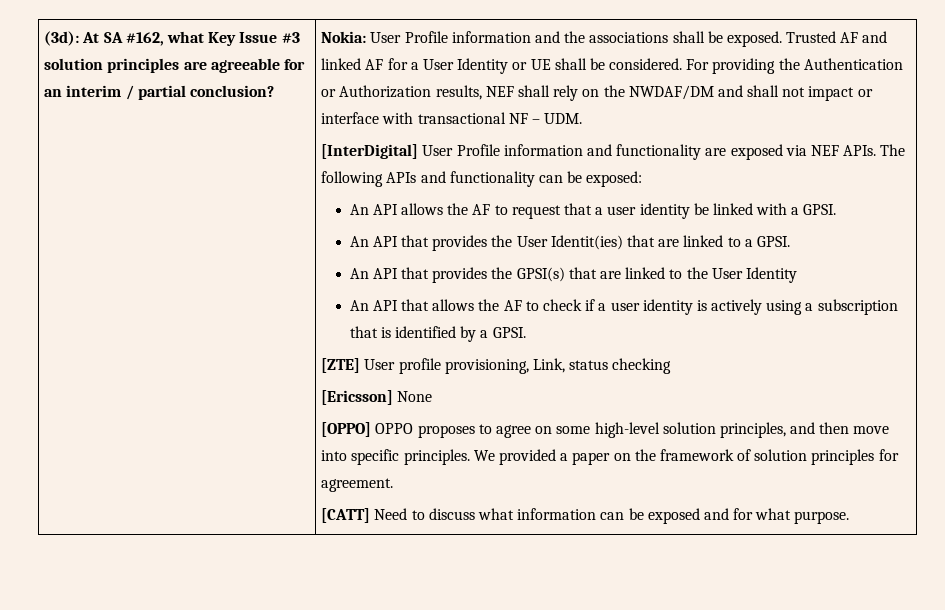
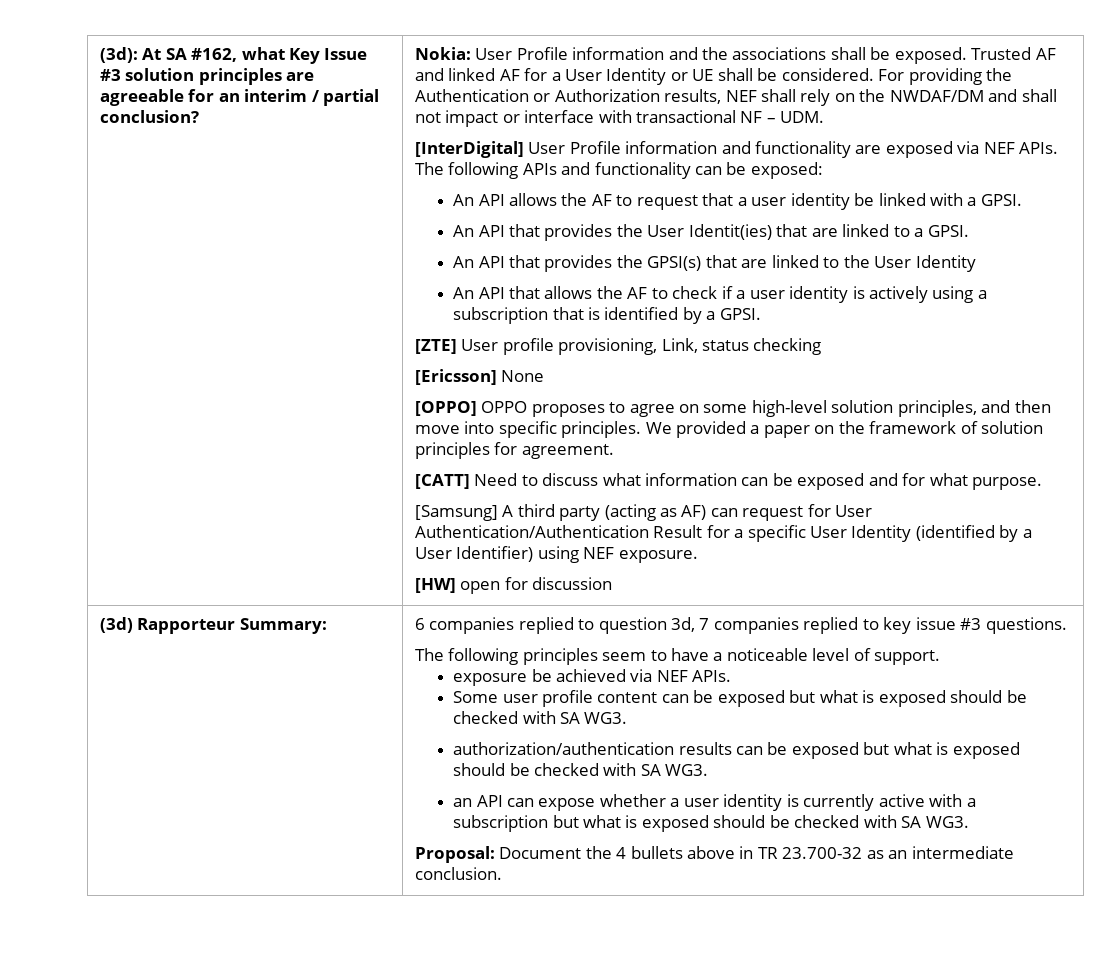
(850, 517) none -> [414,504,873,521] [414,525,1032,542] [414,546,698,563] [414,577,613,594] [99,617,327,634] [414,617,1067,634] [414,648,941,665] [453,669,732,686] [453,690,1027,707] [453,711,628,724] [453,742,1020,759] [453,763,709,776] [453,794,976,811] [453,815,969,832] [414,846,1014,863] [414,867,502,880] // [Samsung] A third party (acting as AF) can request for User Authentication/Authentication Result for a specific User Identity (identified by a User Identifier) using NEF exposure. // [HW] open for discussion // (3d) Rapporteur Summary: | 6 companies replied to question 3d, 7 companies replied to key issue #3 questions. // The following principles seem to have a noticeable level of support. // exposure be achieved via NEF APIs. // Some user profile content can be exposed but what is exposed should be checked with SA WG3. // authorization/authentication results can be exposed but what is exposed should be checked with SA WG3. // an API can expose whether a user identity is currently active with a subscription but what is exposed should be checked with SA WG3. // Proposal: Document the 4 bullets above in TR 23.700-32 as an intermediate conclusion.

